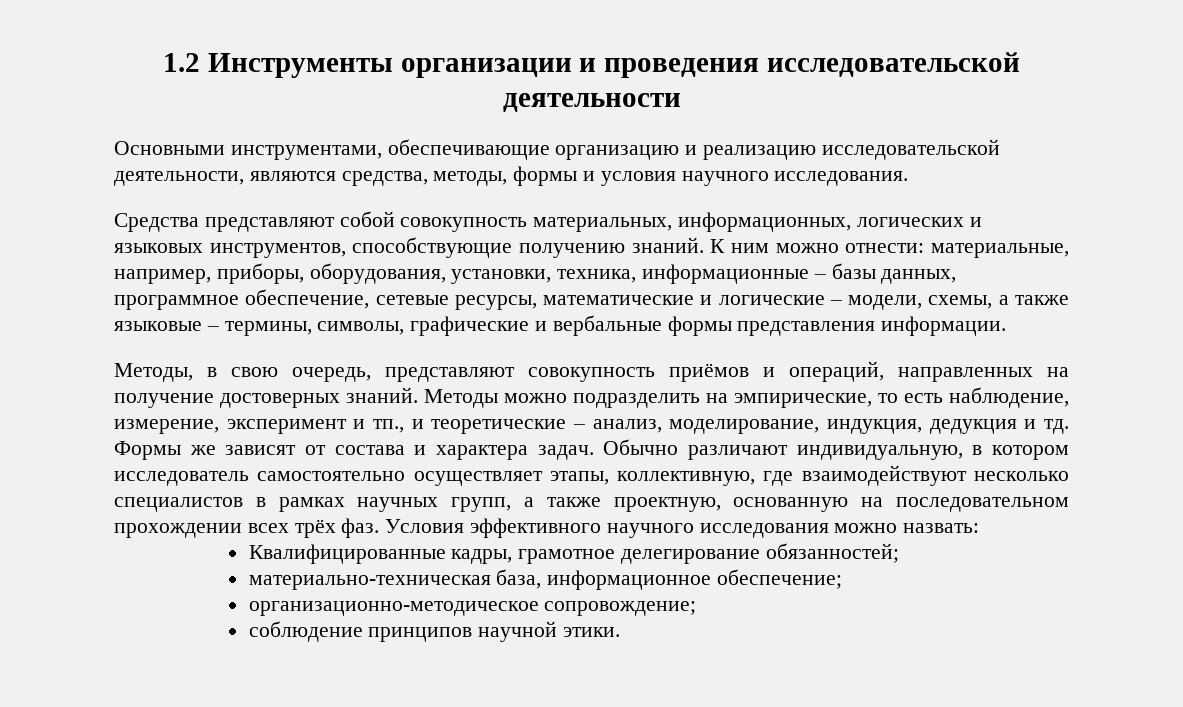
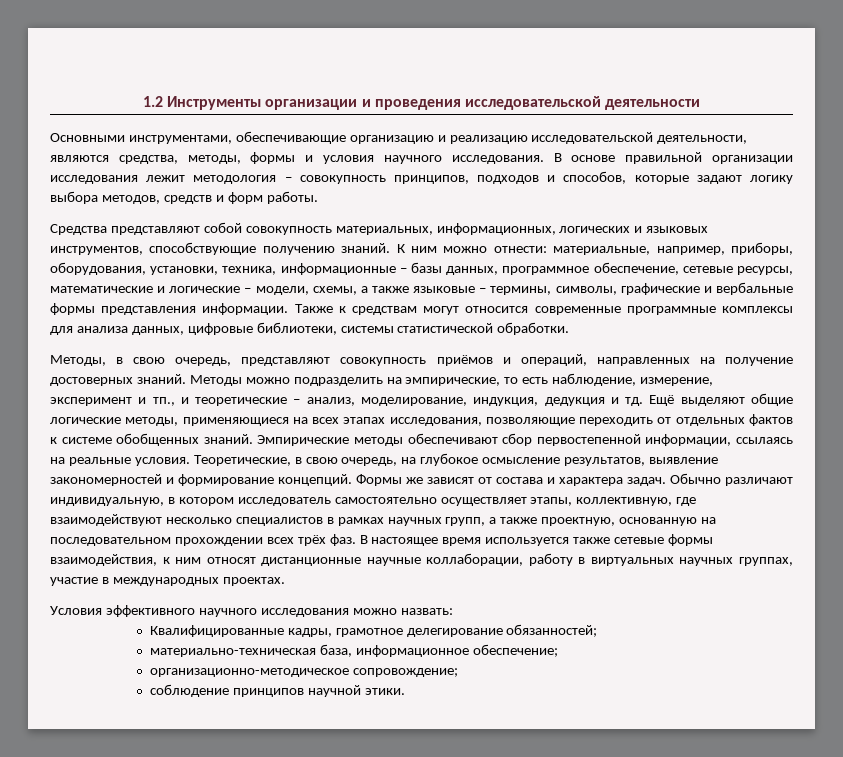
(909, 178) none -> [553,152,793,164] [50,171,793,184] [50,191,318,204] В основе правильной организации исследования лежит методология – совокупность принципов, подходов и способов, которые задают логику выбора методов, средств и форм работы.
(1007, 326) none -> [294,304,793,315] [50,322,570,335] Также к средствам могут относится современные программные комплексы для анализа данных, цифровые библиотеки, системы статистической обработки.
(1069, 426) none -> [649,393,794,406] [50,414,793,426] [50,433,794,446] [50,453,719,466] [50,474,352,486] Ещё выделяют общие логические методы, применяющиеся на всех этапах исследования, позволяющие переходить от отдельных фактов к системе обобщенных знаний. Эмпирические методы обеспечивают сбор первостепенной информации, ссылаясь на реальные условия. Теоретические, в свою очередь, на глубокое осмысление результатов, выявление закономерностей и формирование концепций.
(380, 528) none -> [359,534,714,546] [50,553,793,566] [50,577,285,586] В настоящее время используется также сетевые формы взаимодействия, к ним относят дистанционные научные коллаборации, работу в виртуальных научных группах, участие в международных проектах. //

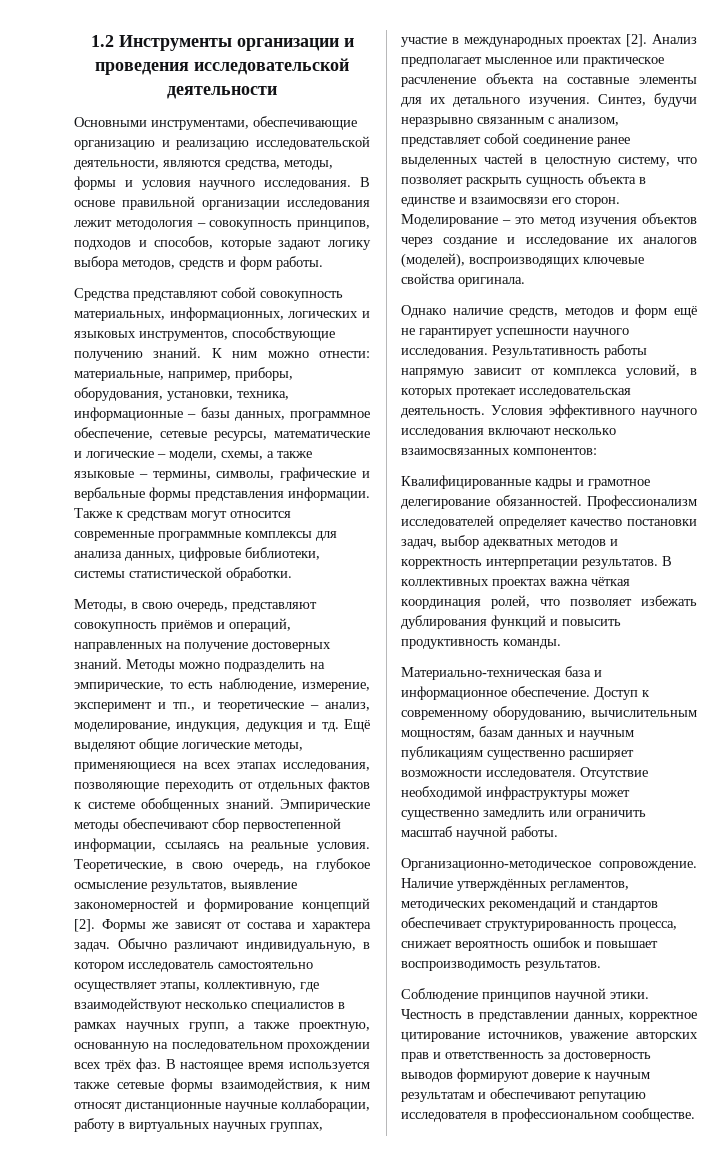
[278,474,352,486] концепций. -> [302,898,370,912] [74,919,95,932] концепций [2].
[222,577,285,586] [50,605,453,617] [149,624,598,637] [149,644,558,657] [149,668,458,677] [149,684,405,697] проектах. // Условия эффективного научного исследования можно назвать: // Квалифицированные кадры, грамотное делегирование обязанностей; // материально-техническая база, информационное обеспечение; // организационно-методическое сопровождение; // соблюдение принципов научной этики. -> [567,34,697,47] [401,57,664,67] [401,73,697,87] [401,93,697,107] [401,117,619,127] [401,133,630,147] [401,153,697,167] [401,173,646,187] [401,197,620,207] [401,213,697,227] [401,237,697,247] [401,253,644,268] [401,273,525,287] [401,304,697,318] [401,328,629,338] [401,344,647,358] [401,364,697,378] [401,388,631,398] [401,404,697,418] [401,428,616,438] [401,448,597,455] [401,475,650,489] [401,495,697,509] [401,515,697,529] [401,535,618,549] [401,556,672,569] [401,577,630,589] [401,595,697,609] [401,615,621,629] [401,639,561,649] [401,666,602,680] [401,686,650,700] [401,706,697,720] [401,726,634,740] [401,746,634,760] [401,767,648,780] [401,786,630,800] [401,810,646,820] [401,826,558,840] [401,858,697,871] [401,878,629,891] [401,897,658,911] [401,917,677,931] [401,937,658,951] [401,961,601,971] [401,988,649,1002] [401,1009,697,1022] [401,1032,698,1042] [401,1052,651,1062] [401,1068,650,1082] [401,1088,646,1102] [401,1108,695,1122] проектах [2]. Анализ предполагает мысленное или практическое расчленение объекта на составные элементы для их детального изучения. Синтез, будучи неразрывно связанным с анализом, представляет собой соединение ранее выделенных частей в целостную систему, что позволяет раскрыть сущность объекта в единстве и взаимосвязи его сторон. Моделирование – это метод изучения объектов через создание и исследование их аналогов (моделей), воспроизводящих ключевые свойства оригинала. // Однако наличие средств, методов и форм ещё не гарантирует успешности научного исследования. Результативность работы напрямую зависит от комплекса условий, в которых протекает исследовательская деятельность. Условия эффективного научного исследования включают несколько взаимосвязанных компонентов: // Квалифицированные кадры и грамотное делегирование обязанностей. Профессионализм исследователей определяет качество постановки задач, выбор адекватных методов и корректность интерпретации результатов. В коллективных проектах важна чёткая координация ролей, что позволяет избежать дублирования функций и повысить продуктивность команды. // Материально-техническая база и информационное обеспечение. Доступ к современному оборудованию, вычислительным мощностям, базам данных и научным публикациям существенно расширяет возможности исследователя. Отсутствие необходимой инфраструктуры может существенно замедлить или ограничить масштаб научной работы. // Организационно-методическое сопровождение. Наличие утверждённых регламентов, методических рекомендаций и стандартов обеспечивает структурированность процесса, снижает вероятность ошибок и повышает воспроизводимость результатов. // Соблюдение принципов научной этики. Честность в представлении данных, корректное цитирование источников, уважение авторских прав и ответственность за достоверность выводов формируют доверие к научным результатам и обеспечивают репутацию исследователя в профессиональном сообществе.

